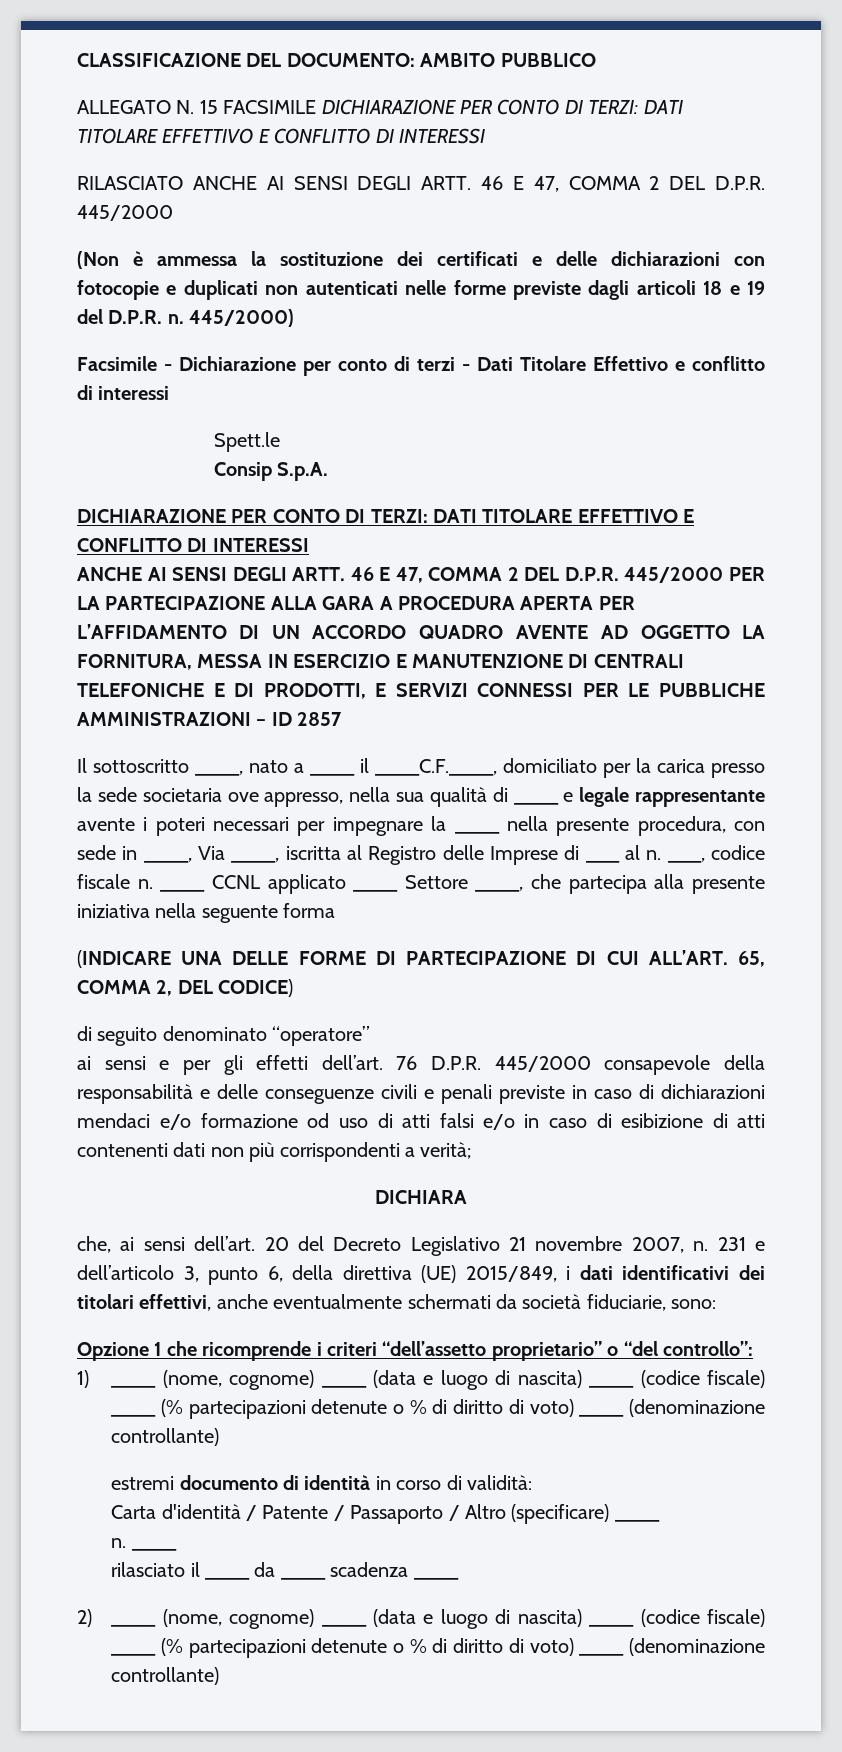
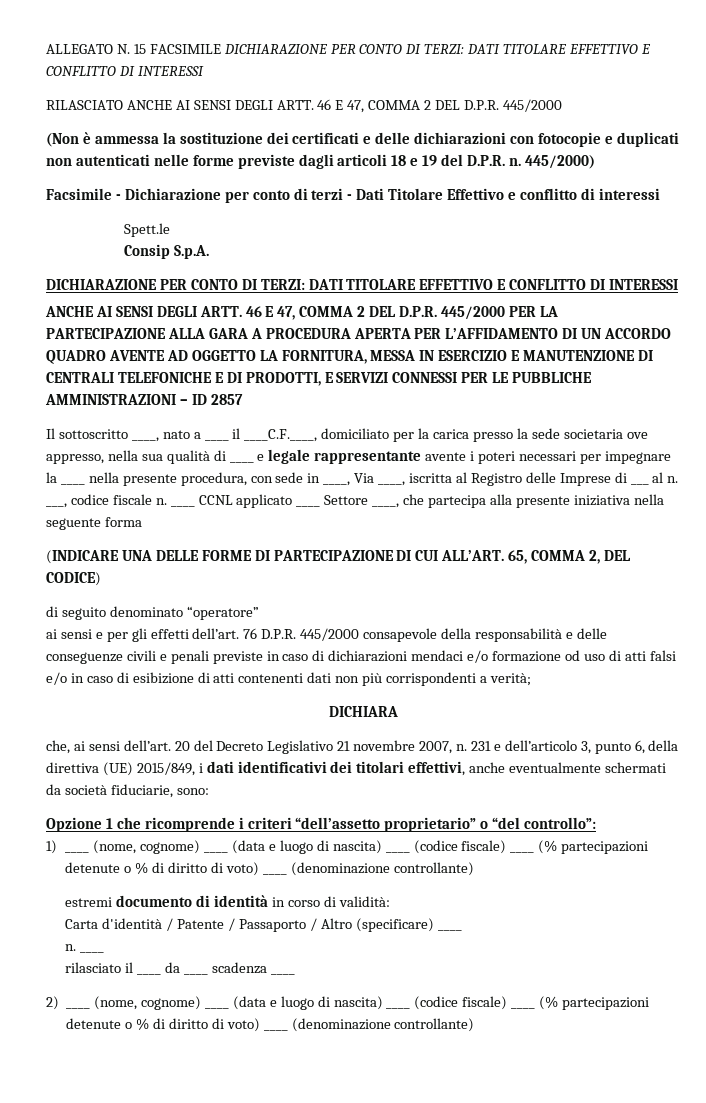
[77,53,596,67] CLASSIFICAZIONE DEL DOCUMENTO: AMBITO PUBBLICO // -> (46, 49) none

